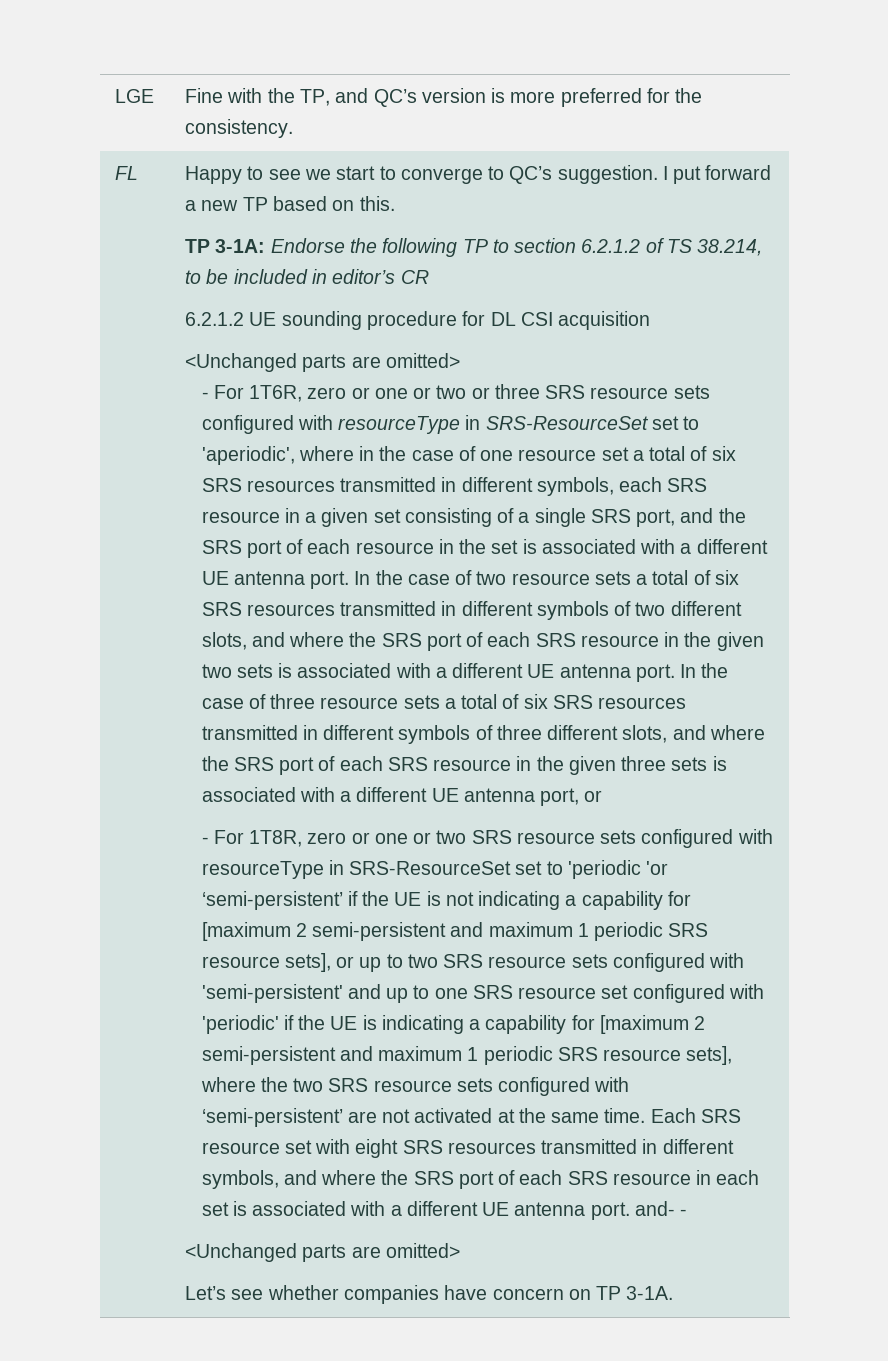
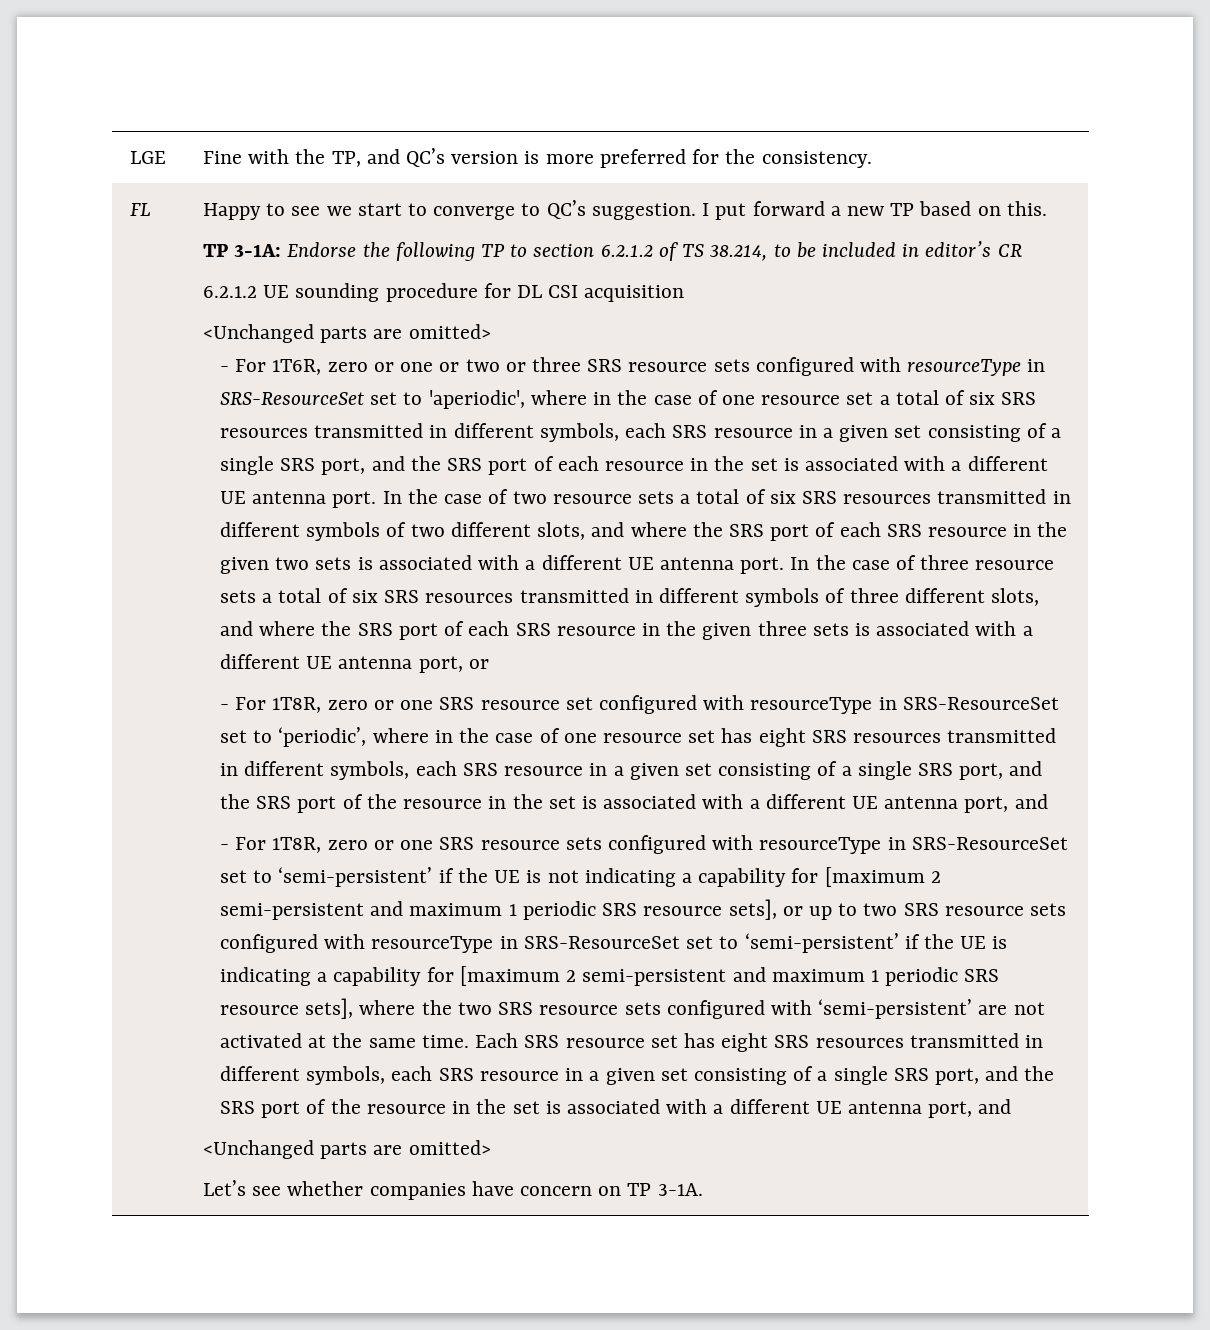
[413,830,467,844] or two -> [439,695,1059,714] [220,727,1057,747] [220,761,1043,780] [220,794,1048,813] [220,837,434,853] SRS resource set configured with resourceType in SRS-ResourceSet set to ‘periodic’, where in the case of one resource set has eight SRS resources transmitted in different symbols, each SRS resource in a given set consisting of a single SRS port, and the SRS port of the resource in the set is associated with a different UE antenna port, and // - For 1T8R, zero or one
[567,860,669,879] 'periodic 'or -> (273, 876) none
[201,984,764,1003] [201,1015,279,1034] 'semi-persistent' and up to one SRS resource set configured with 'periodic' -> [371,933,899,953] resourceType in SRS-ResourceSet set to ‘semi-persistent’
[315,1139,734,1158] [201,1170,760,1189] [201,1201,688,1220] with eight SRS resources transmitted in different symbols, and where the SRS port of each SRS resource in each set is associated with a different UE antenna port. and- - -> [683,1033,1044,1052] [220,1066,1055,1085] [220,1099,1012,1118] has eight SRS resources transmitted in different symbols, each SRS resource in a given set consisting of a single SRS port, and the SRS port of the resource in the set is associated with a different UE antenna port, and

